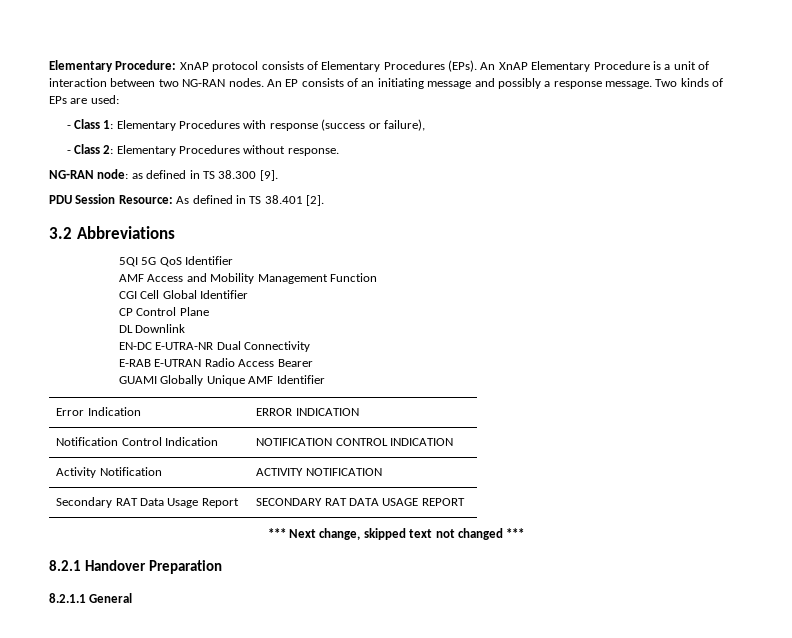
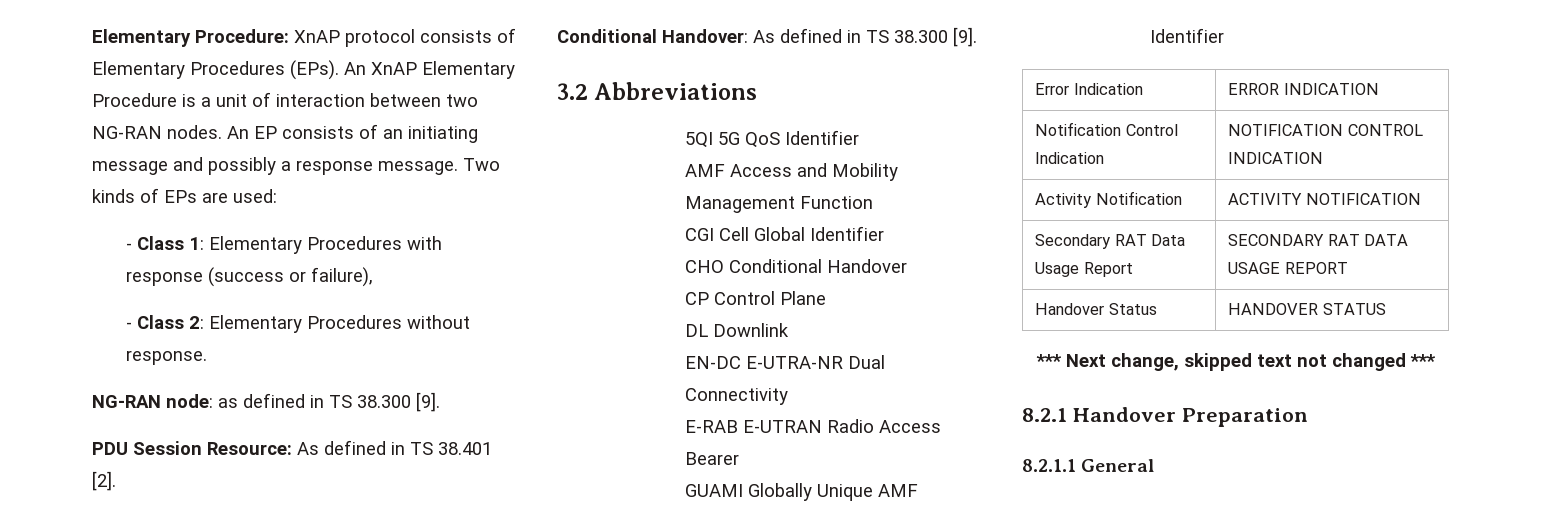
(324, 200) none -> [557,27,977,47] // Conditional Handover: As defined in TS 38.300 [9].
(249, 294) none -> [685,259,908,273] // CHO Conditional Handover
(465, 502) none -> [1035,303,1157,315] [1228,303,1386,315] // Handover Status | HANDOVER STATUS

